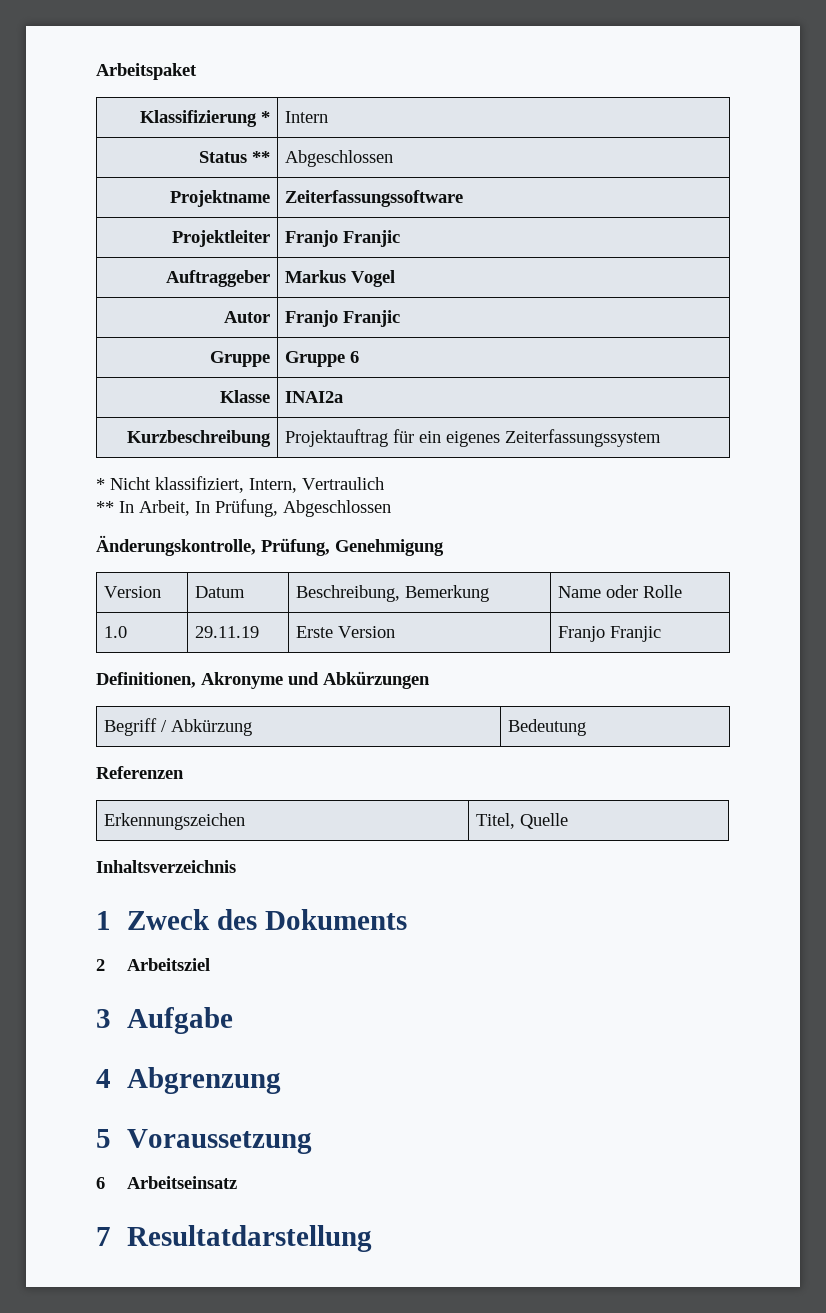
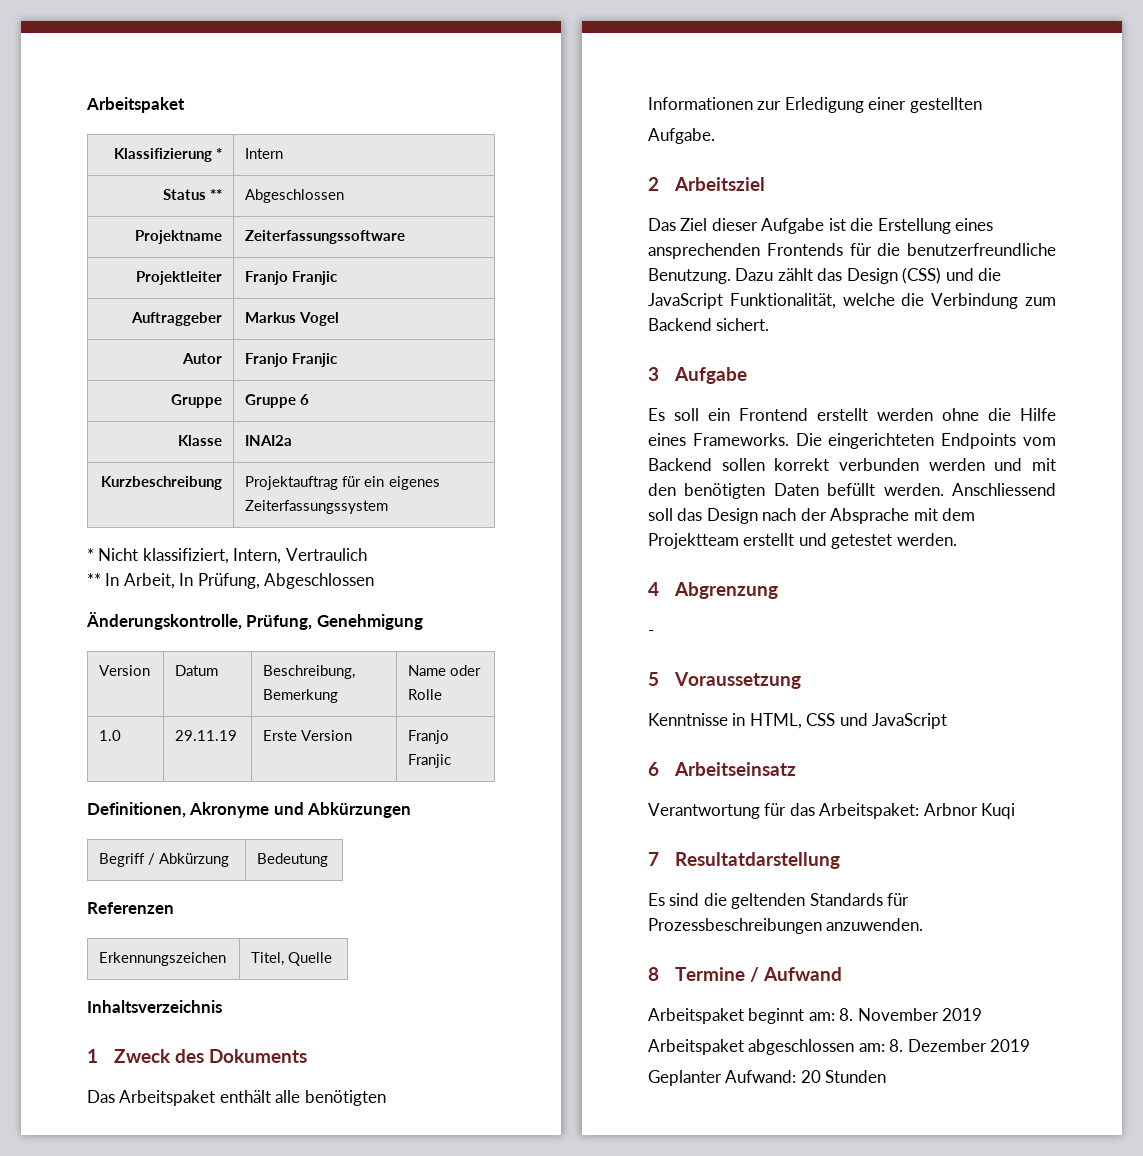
[96,958,210,971] [96,1007,233,1034] 2 Arbeitsziel // 3 Aufgabe -> [87,1090,386,1106] [648,97,982,113] [648,128,715,144] [648,177,765,191] [648,218,994,234] [648,243,1056,259] [648,267,1002,284] [648,293,1056,309] [648,318,770,331] [648,367,747,384] [648,408,1056,421] [648,433,1056,449] [648,458,1056,471] [648,483,1056,499] [648,508,976,524] [648,533,957,549] Das Arbeitspaket enthält alle benötigten Informationen zur Erledigung einer gestellten // Aufgabe. // 2 Arbeitsziel // Das Ziel dieser Aufgabe ist die Erstellung eines ansprechenden Frontends für die benutzerfreundliche Benutzung. Dazu zählt das Design (CSS) und die JavaScript Funktionalität, welche die Verbindung zum Backend sichert. // 3 Aufgabe // Es soll ein Frontend erstellt werden ohne die Hilfe eines Frameworks. Die eingerichteten Endpoints vom Backend sollen korrekt verbunden werden und mit den benötigten Daten befüllt werden. Anschliessend soll das Design nach der Absprache mit dem Projektteam erstellt und getestet werden.
(281, 1080) none -> [648,630,654,636] // -
[96,1176,237,1189] [96,1225,372,1252] 6 Arbeitseinsatz // 7 Resultatdarstellung -> [648,713,948,729] [648,762,796,776] [648,803,1016,819] [648,852,840,869] [648,893,910,909] [648,918,924,934] [648,967,843,982] [648,1008,983,1024] [648,1039,1031,1055] [648,1070,887,1086] Kenntnisse in HTML, CSS und JavaScript // 6 Arbeitseinsatz // Verantwortung für das Arbeitspaket: Arbnor Kuqi // 7 Resultatdarstellung // Es sind die geltenden Standards für Prozessbeschreibungen anzuwenden. // 8 Termine / Aufwand // Arbeitspaket beginnt am: 8. November 2019 // Arbeitspaket abgeschlossen am: 8. Dezember 2019 // Geplanter Aufwand: 20 Stunden

